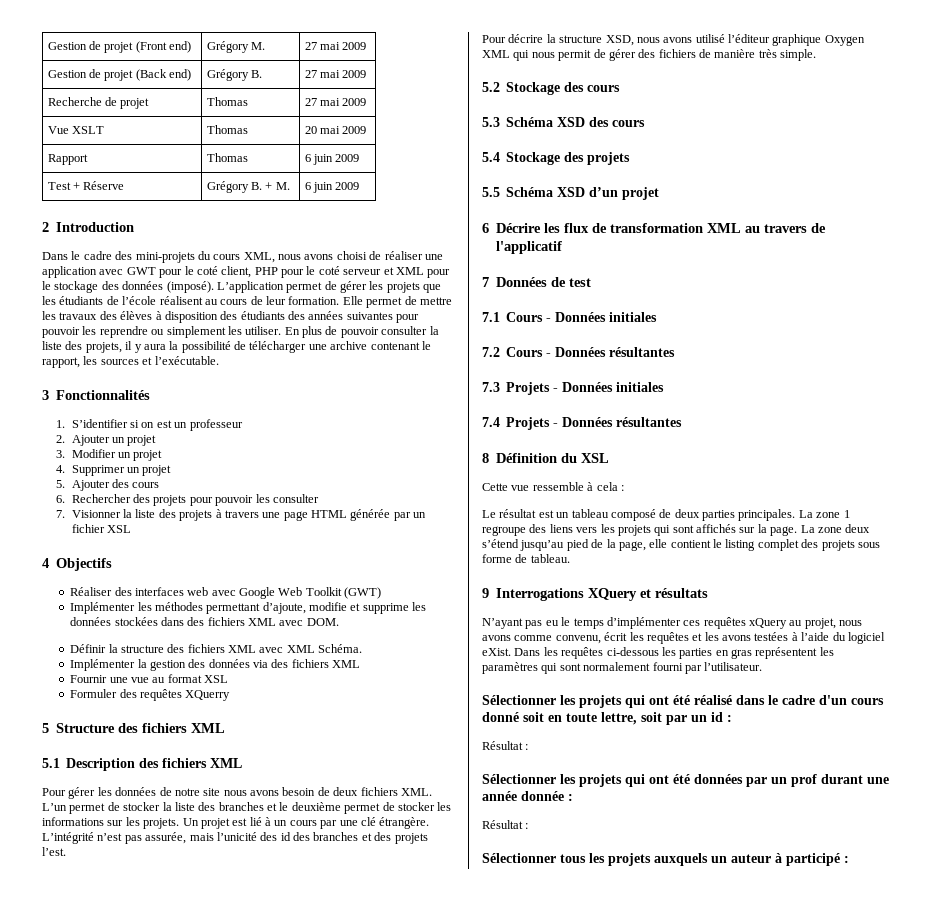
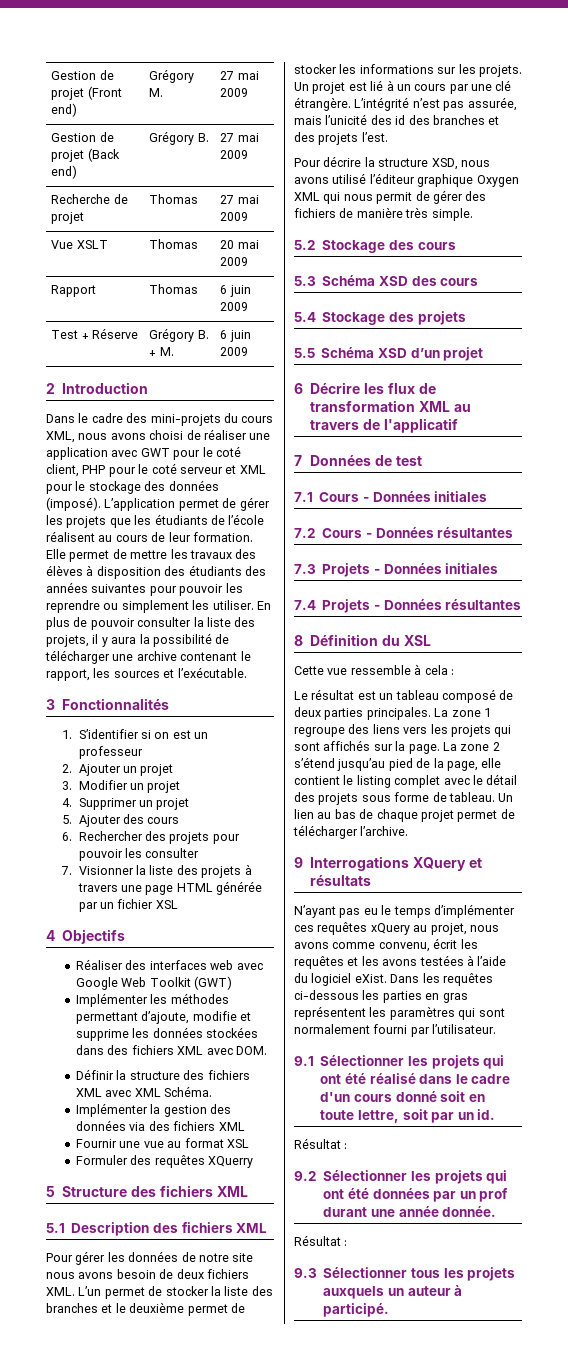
[845,524,871,533] deux -> [492,742,500,751] 2
(799, 545) none -> [443,774,518,785] avec le détail
(570, 558) none -> [498,793,514,802] [294,809,515,822] [293,825,409,839] Un lien au bas de chaque projet permet de télécharger l’archive.
(763, 666) none -> [294,1056,314,1066] 9.1
[711,712,732,722] [482,741,529,750] id : // Résultat : // -> [477,1109,496,1120] [294,1138,348,1149] [294,1171,317,1181] id. // Résultat : // 9.2
[521,791,573,801] [482,820,529,829] donnée : // Résultat : // -> [442,1206,497,1217] [294,1235,348,1246] [294,1268,317,1278] donnée. // Résultat : // 9.3
[786,853,849,866] participé : -> [323,1303,390,1317] participé.

